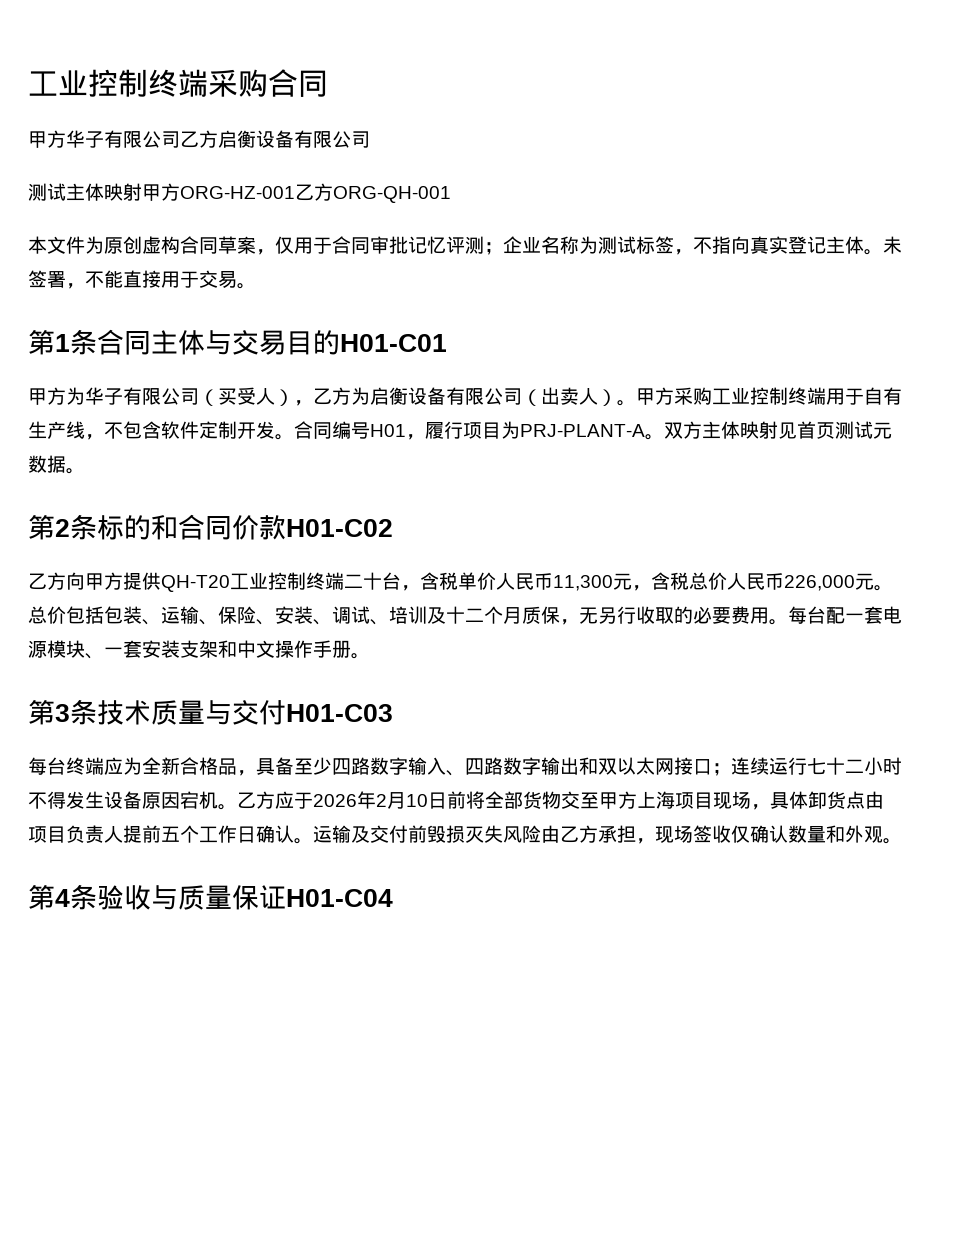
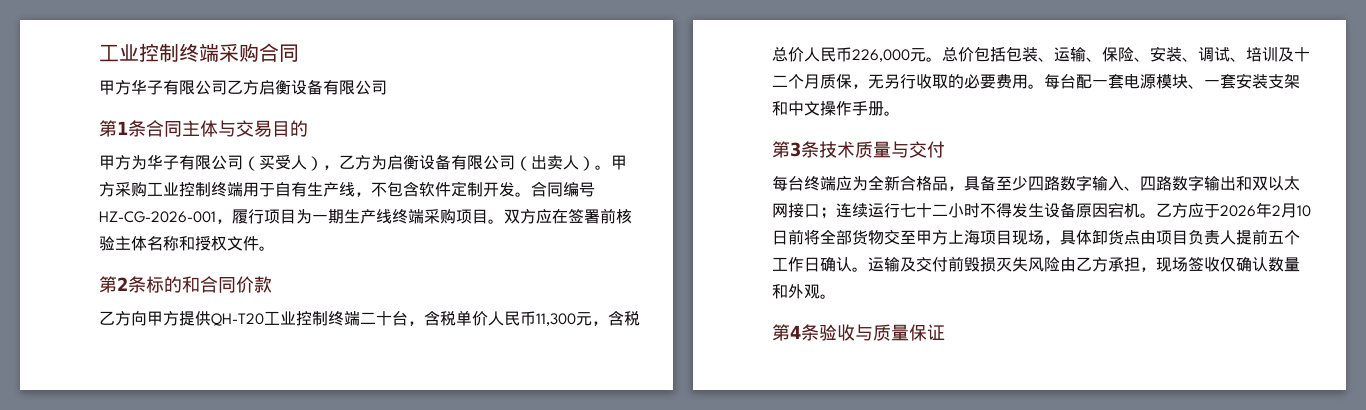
[28,183,451,203] [28,236,902,255] [28,270,256,289] // 测试主体映射甲方ORG-HZ-001乙方ORG-QH-001 // 本文件为原创虚构合同草案，仅用于合同审批记忆评测；企业名称为测试标签，不指向真实登记主体。未签署，不能直接用于交易。 -> (387, 87) none
[340,334,447,352] H01-C01 -> (308, 128) none
[370,424,406,437] H01 -> [99,211,216,223] HZ-CG-2026-001
[520,421,892,440] [28,455,66,473] PRJ-PLANT-A。双方主体映射见首页测试元数据 -> [312,208,632,224] [99,236,259,251] 一期生产线终端采购项目。双方应在签署前核验主体名称和授权文件
[286,519,393,537] H01-C02 -> (272, 284) none
[286,704,393,722] H01-C03 -> (945, 149) none
[286,889,393,907] H01-C04 -> (945, 332) none

